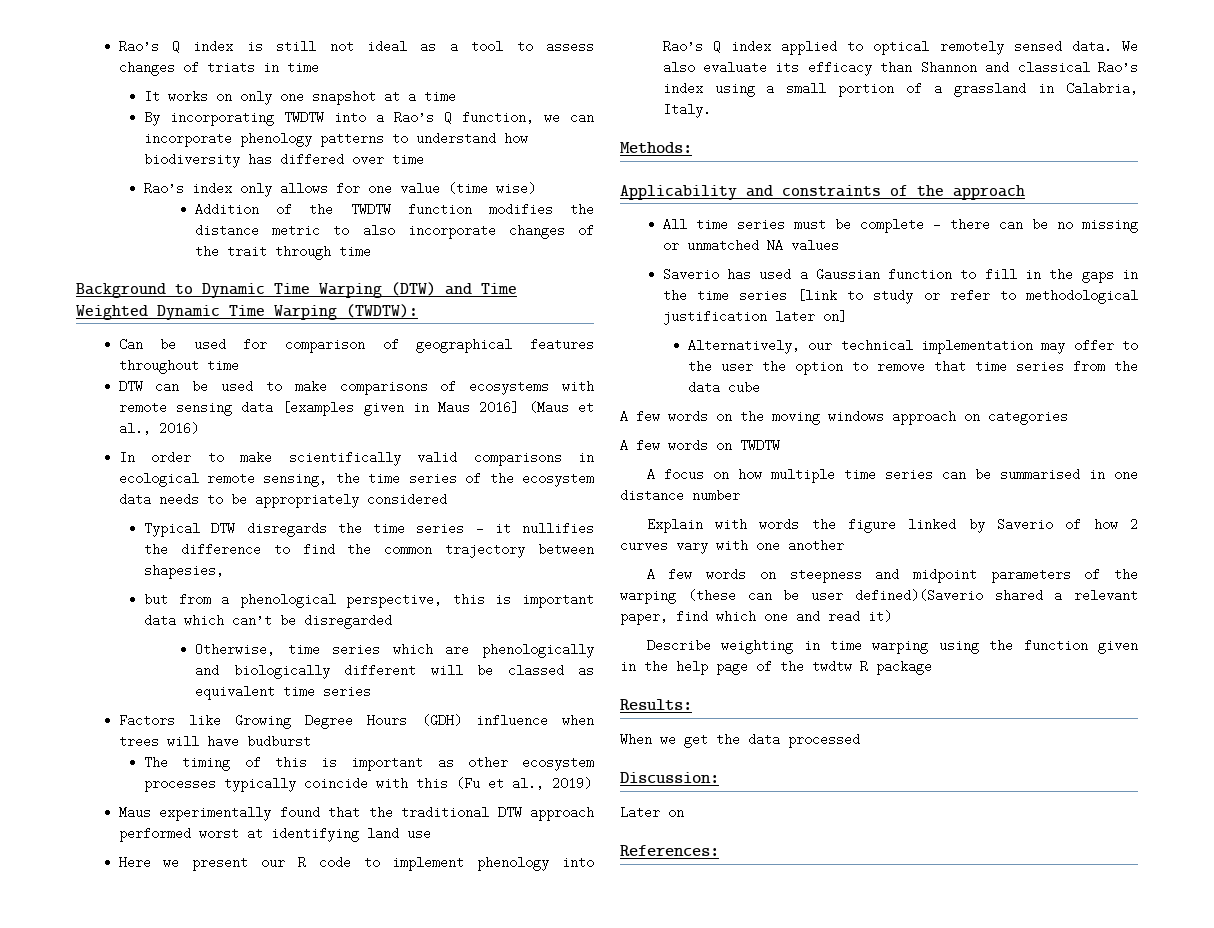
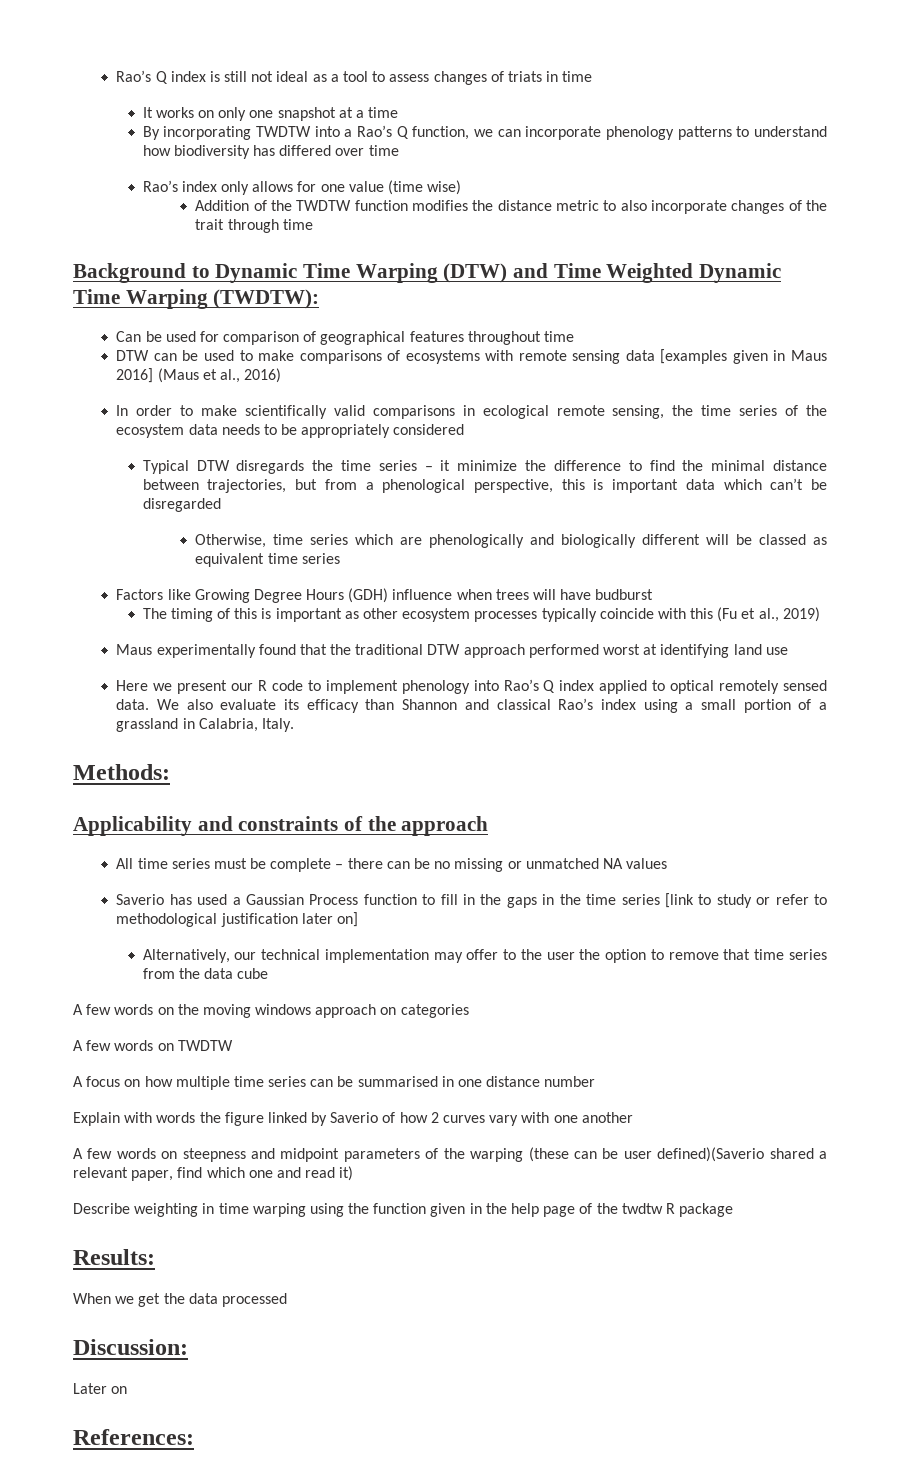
[521,522,594,535] nullifies -> [457,460,518,471] minimize
[384,543,594,558] [144,564,225,579] common trajectory between shapesies, // -> [711,460,828,471] [142,479,287,493] minimal distance between trajectories,
(880, 274) none -> [309,894,359,905] Process

